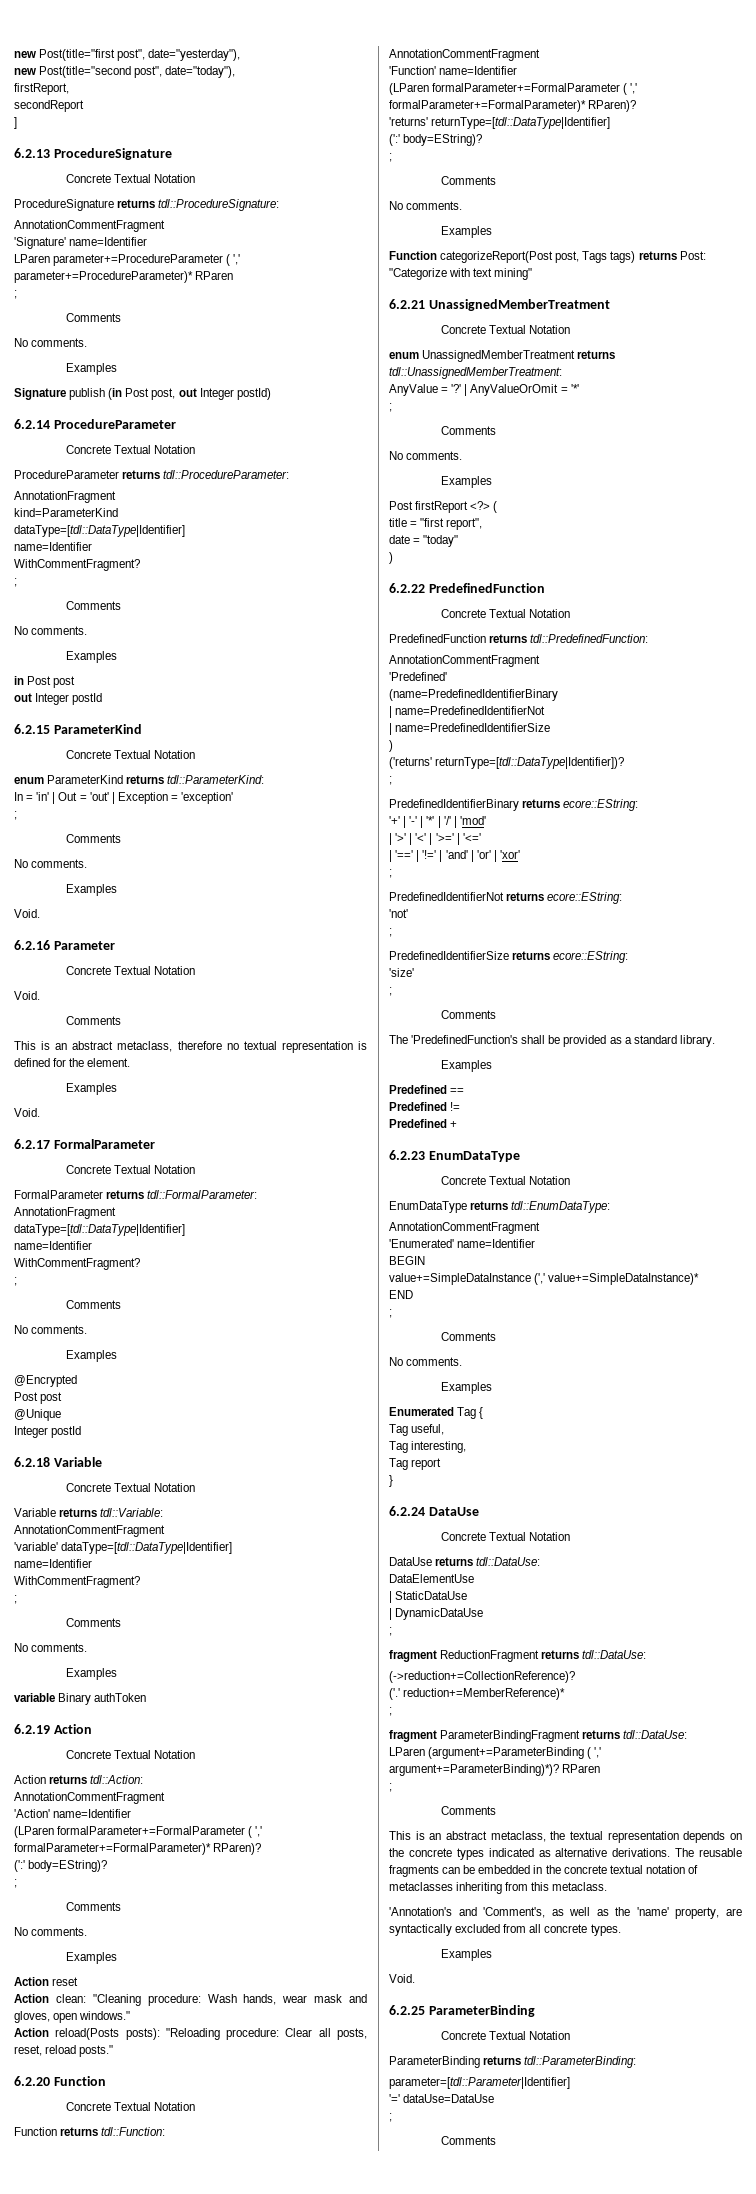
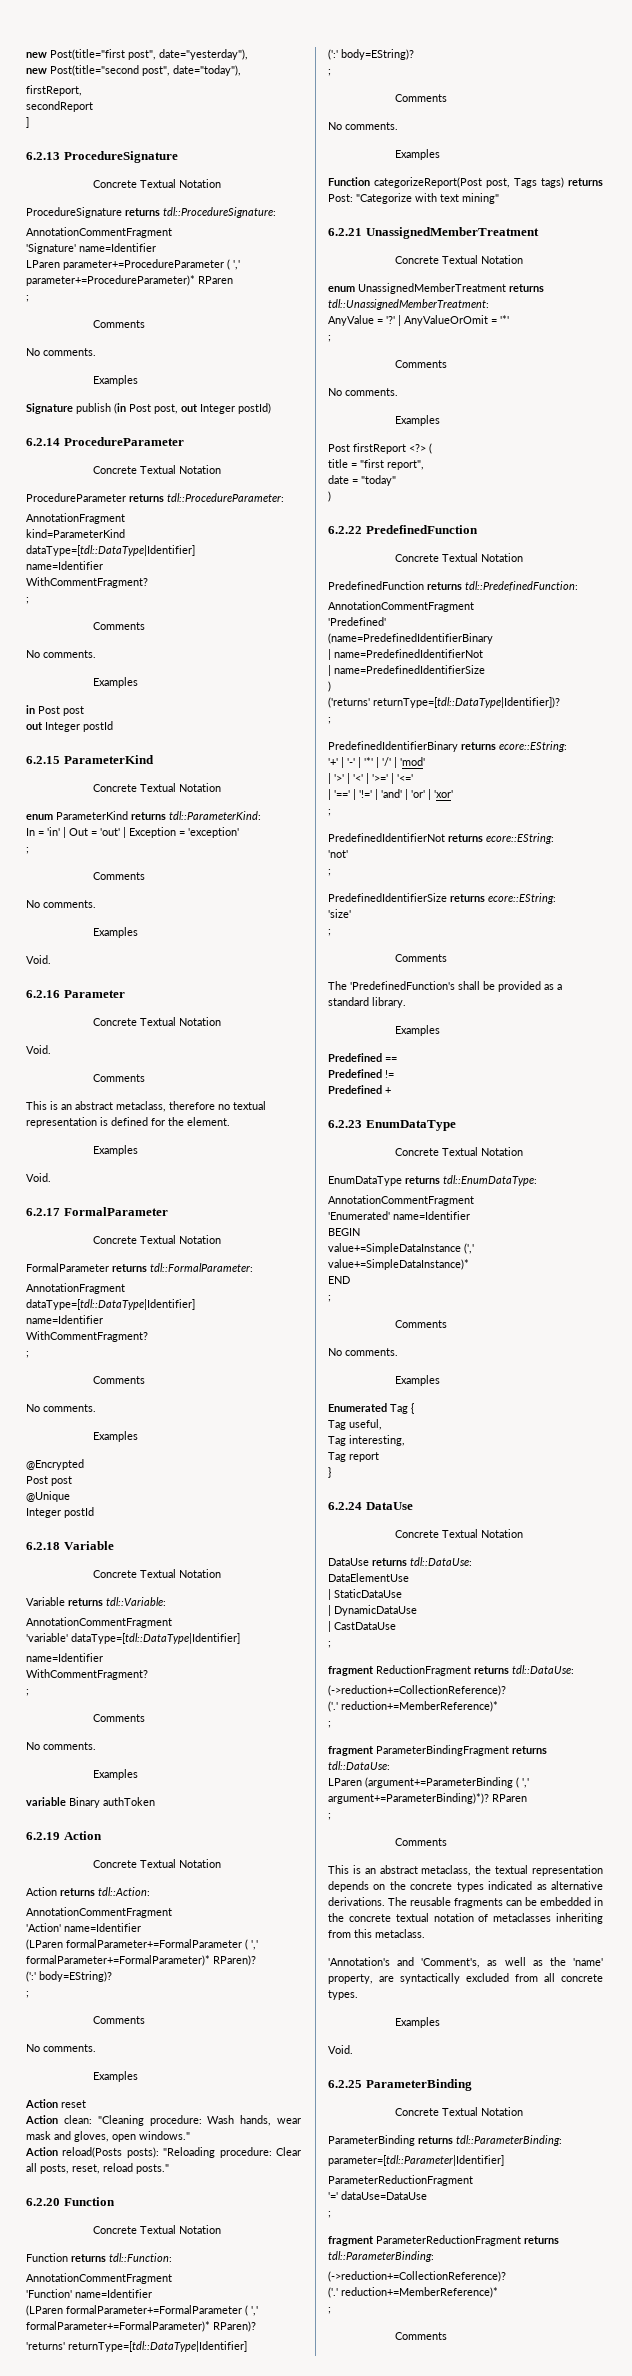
(484, 1614) none -> [328,1621,396,1632] // | CastDataUse
(570, 2083) none -> [328,2175,473,2186] // ParameterReductionFragment
(392, 2117) none -> [328,2235,559,2246] [328,2251,434,2262] [328,2271,506,2282] [328,2287,498,2298] [328,2307,331,2314] // fragment ParameterReductionFragment returns tdl::ParameterBinding: // (->reduction+=CollectionReference)? // ('.' reduction+=MemberReference)* // ;

